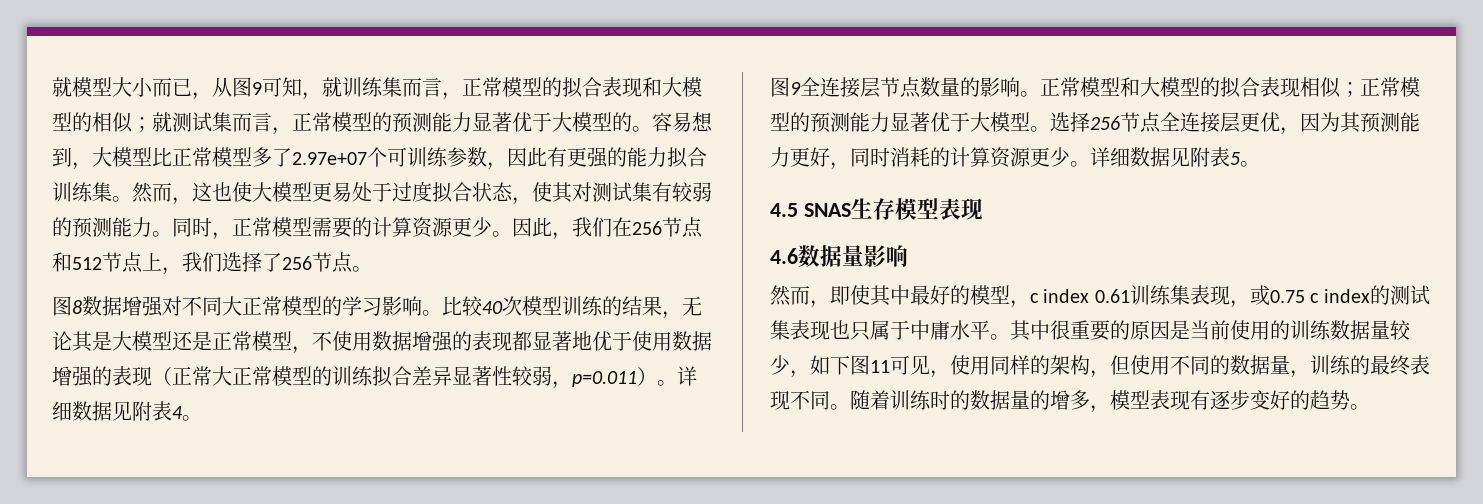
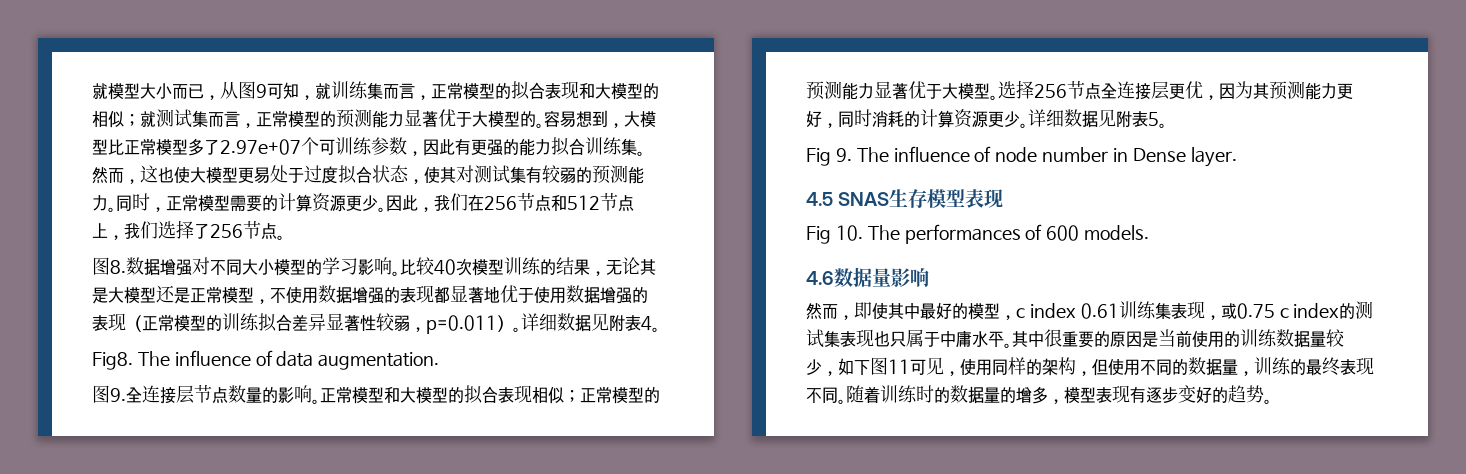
[72,300,82,314] 8 -> [110,260,126,274] 8.
[242,296,282,316] 正常 -> [258,259,274,275] 小
[212,366,272,386] 大正常 -> (174, 323) none
[770,77,801,97] // 图9 -> [92,350,440,370] [92,385,126,403] // Fig8. The influence of data augmentation. // 图9.
(1260, 164) none -> [806,146,1237,167] // Fig 9. The influence of node number in Dense layer.
(983, 209) none -> [806,224,1150,244] // Fig 10. The performances of 600 models.

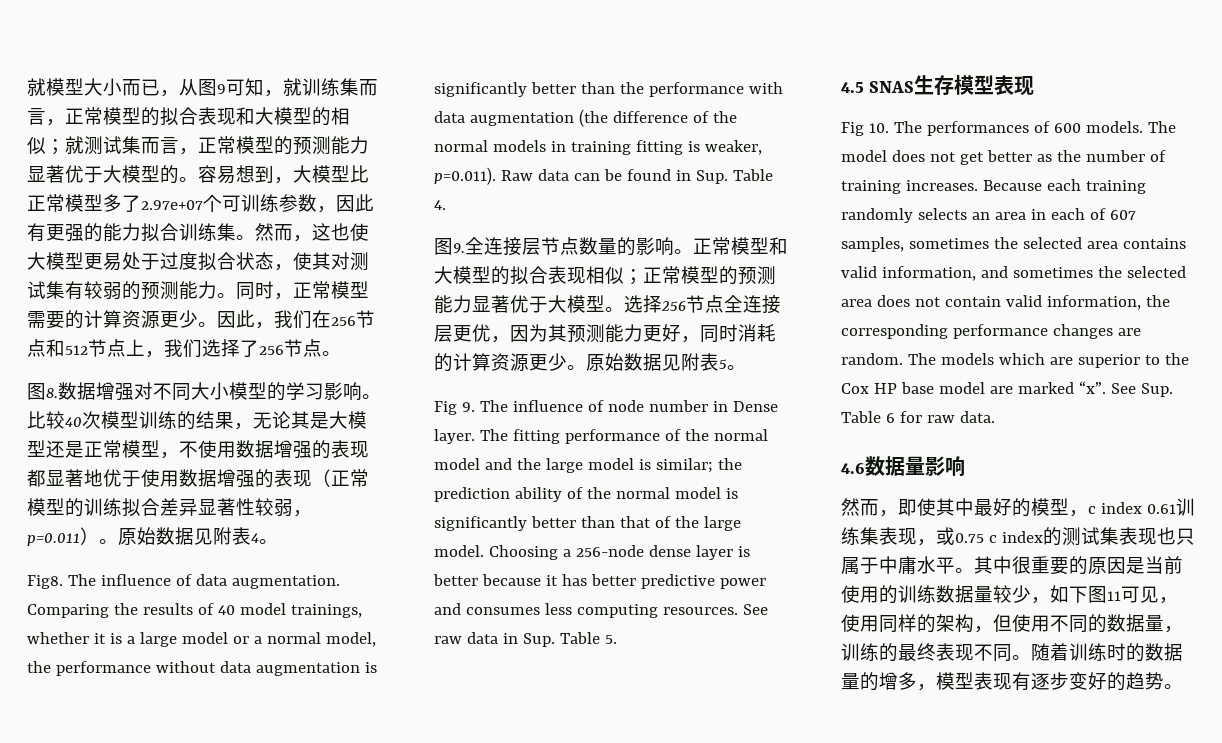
[521,313,557,331] 详细 -> [118,527,156,545] 原始
(440, 361) none -> [27,603,362,618] [27,632,376,647] [27,661,377,676] [434,82,783,97] [434,109,737,127] [434,140,762,155] [434,167,773,185] [434,200,446,210] Comparing the results of 40 model trainings, whether it is a large model or a normal model, the performance without data augmentation is significantly better than the performance with data augmentation (the difference of the normal models in training fitting is weaker, p=0.011). Raw data can be found in Sup. Table 4.
[1028,109,1064,127] 详细 -> [586,353,624,371] 原始
(1237, 157) none -> [479,429,768,444] [434,458,742,473] [434,487,738,502] [434,516,741,531] [434,545,750,560] [433,574,766,589] [434,603,768,618] [434,632,617,647] The fitting performance of the normal model and the large model is similar; the prediction ability of the normal model is significantly better than that of the large model. Choosing a 256-node dense layer is better because it has better predictive power and consumes less computing resources. See raw data in Sup. Table 5.
(1150, 232) none -> [1147,121,1176,133] [841,150,1166,165] [841,179,1146,194] [841,208,1136,223] [841,237,1186,252] [841,266,1186,281] [841,295,1170,310] [841,324,1141,339] [841,353,1189,368] [841,381,1173,397] [841,411,995,423] The model does not get better as the number of training increases. Because each training randomly selects an area in each of 607 samples, sometimes the selected area contains valid information, and sometimes the selected area does not contain valid information, the corresponding performance changes are random. The models which are superior to the Cox HP base model are marked “x”. See Sup. Table 6 for raw data.

